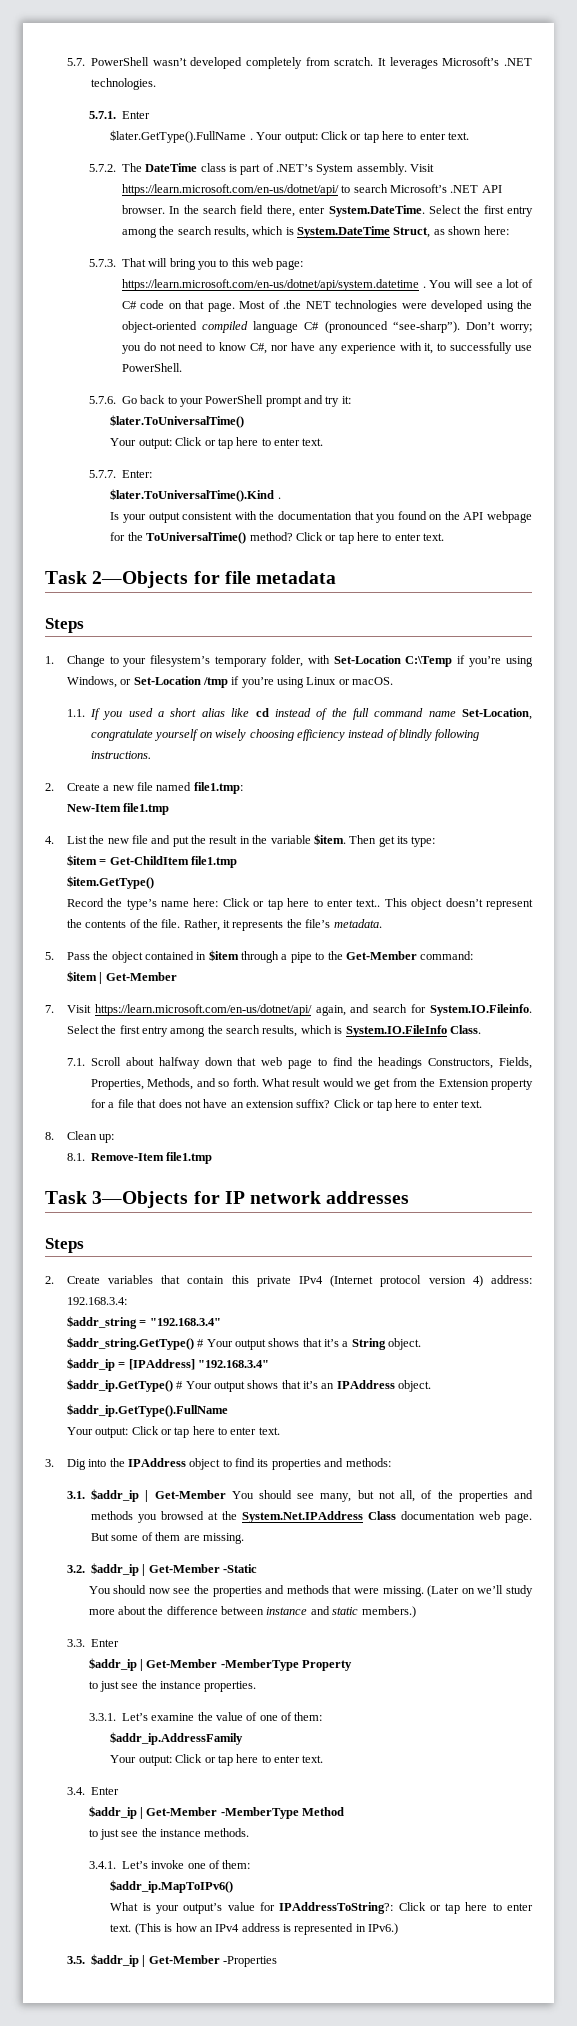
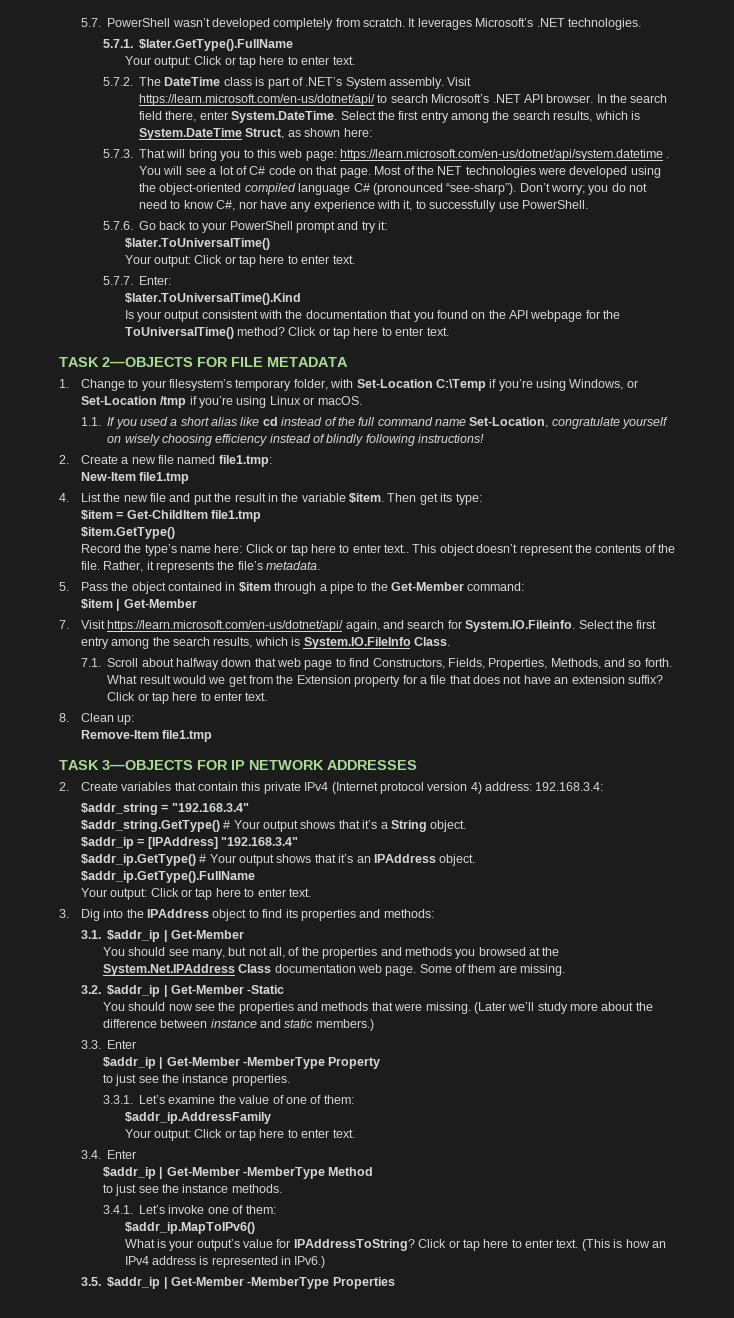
[121,111,150,119] [110,130,253,143] Enter // $later.GetType().FullName . -> [138,39,293,51] $later.GetType().FullName //
[283,300,302,309] .the -> [416,166,434,175] the
[277,497,281,499] . -> (301, 299) none
[45,571,337,588] [45,618,84,633] Task 2—Objects for file metadata // Steps -> [59,357,348,367] TASK 2—OBJECTS FOR FILE METADATA
[91,751,152,759] instructions. -> [418,434,485,443] instructions!
[357,1057,423,1069] the headings -> (370, 662) none
[66,1153,85,1161] 8.1. -> (135, 720) none
[45,1191,410,1208] [45,1238,84,1253] Task 3—Objects for IP network addresses // Steps -> [59,760,417,770] TASK 3—OBJECTS FOR IP NETWORK ADDRESSES
(226, 1494) none -> (244, 934) //
[91,1533,139,1541] But some -> [419,964,452,973] Some
[461,1588,475,1594] on -> (506, 1008) none
[279,1902,394,1914] IPAddressToString?: -> [293,1239,415,1251] IPAddressToString?
[223,1956,278,1967] -Properties -> [247,1277,395,1289] -MemberType Properties

